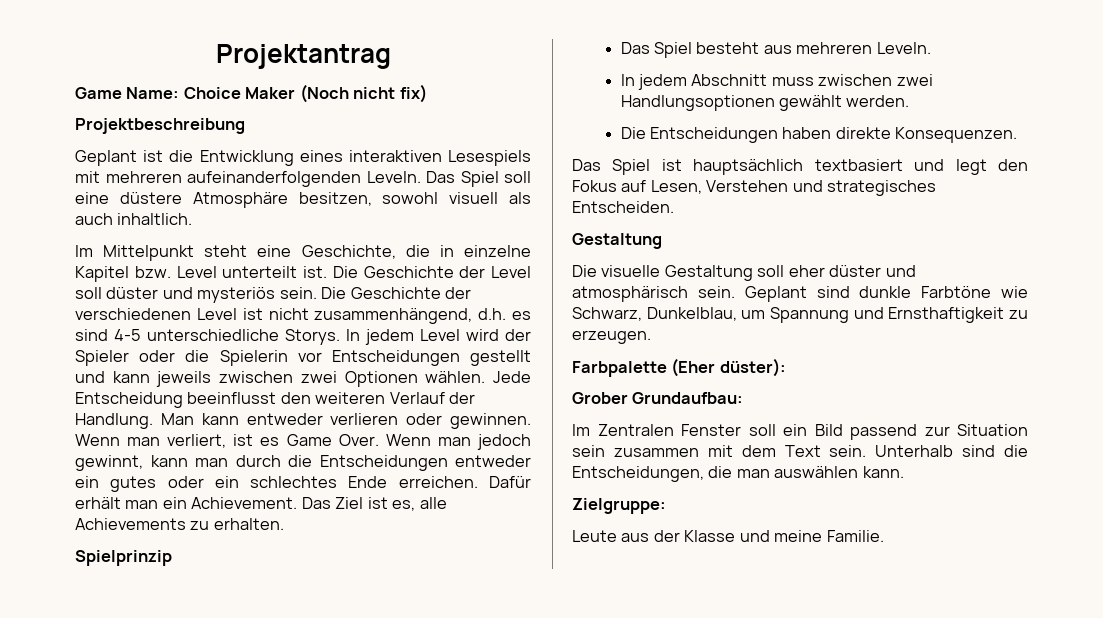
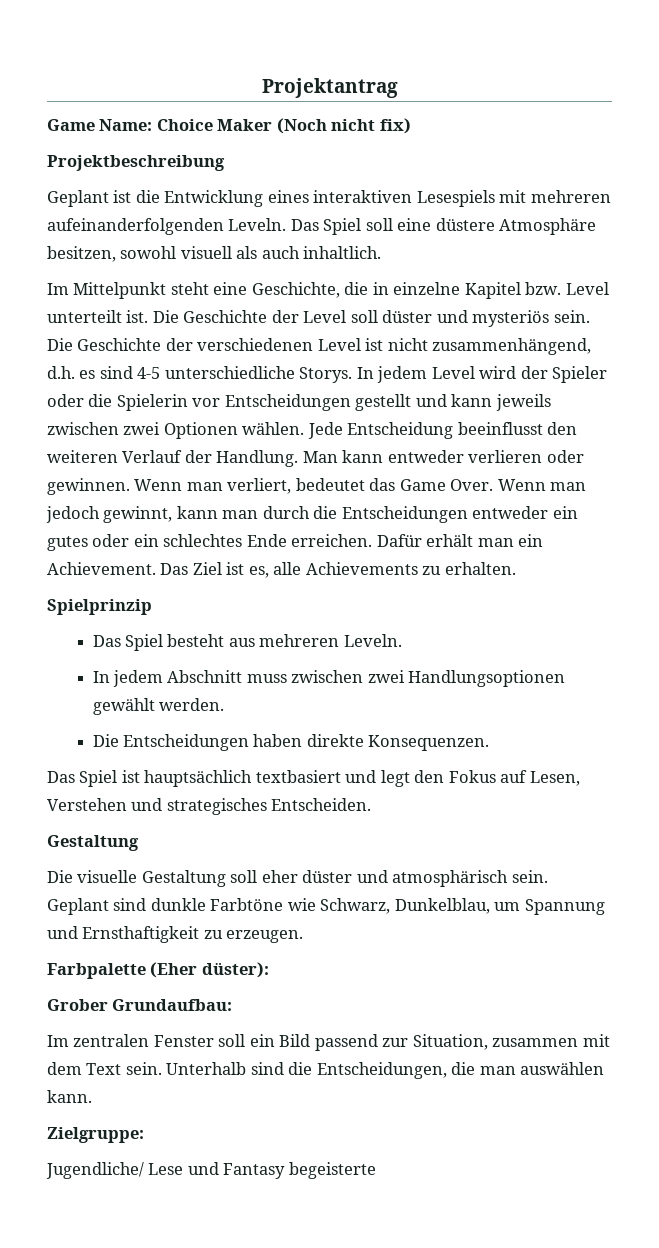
[233,434,280,446] ist es -> [295,478,396,491] bedeutet das
[597,424,674,436] Zentralen -> [73,1034,150,1047] zentralen
[957,424,1028,436] [572,445,605,457] Situation sein -> [412,1034,488,1050] Situation,
[572,530,884,542] Leute aus der Klasse und meine Familie. -> [46,1162,376,1179] Jugendliche/ Lese und Fantasy begeisterte

